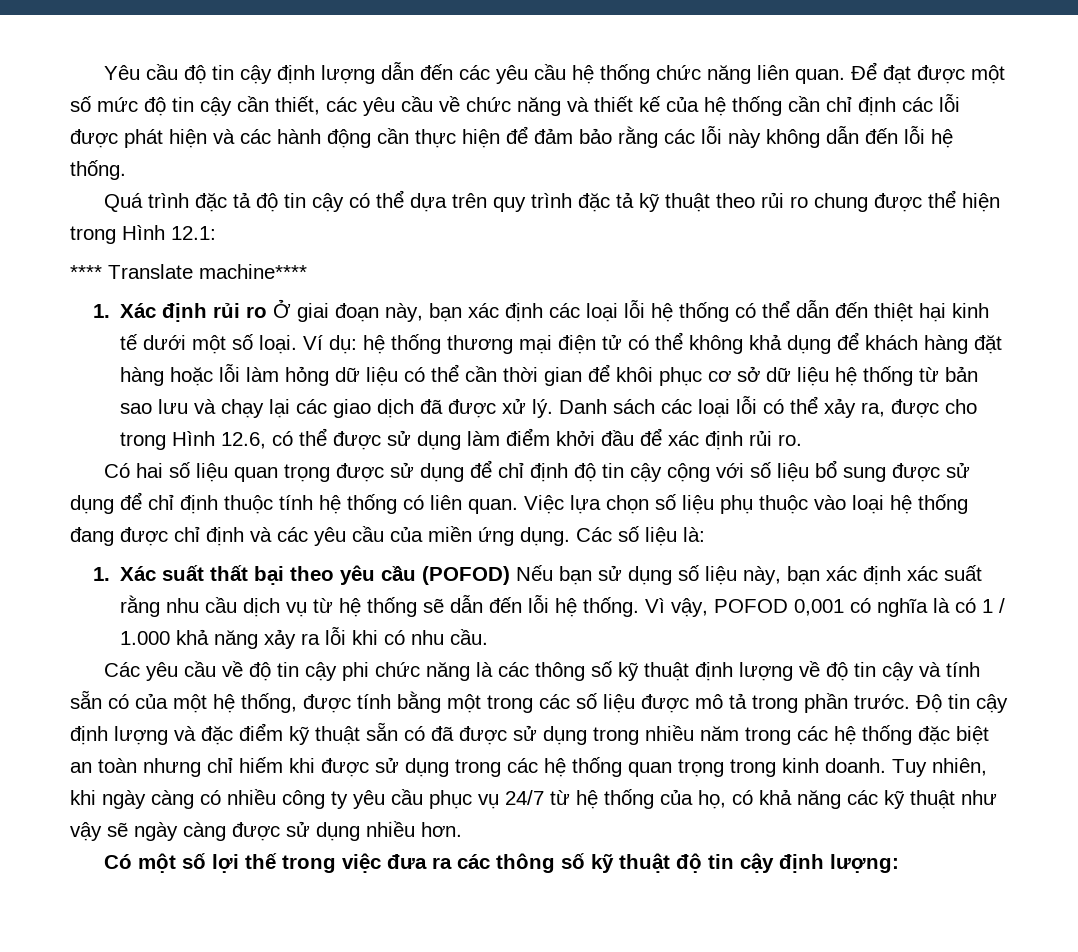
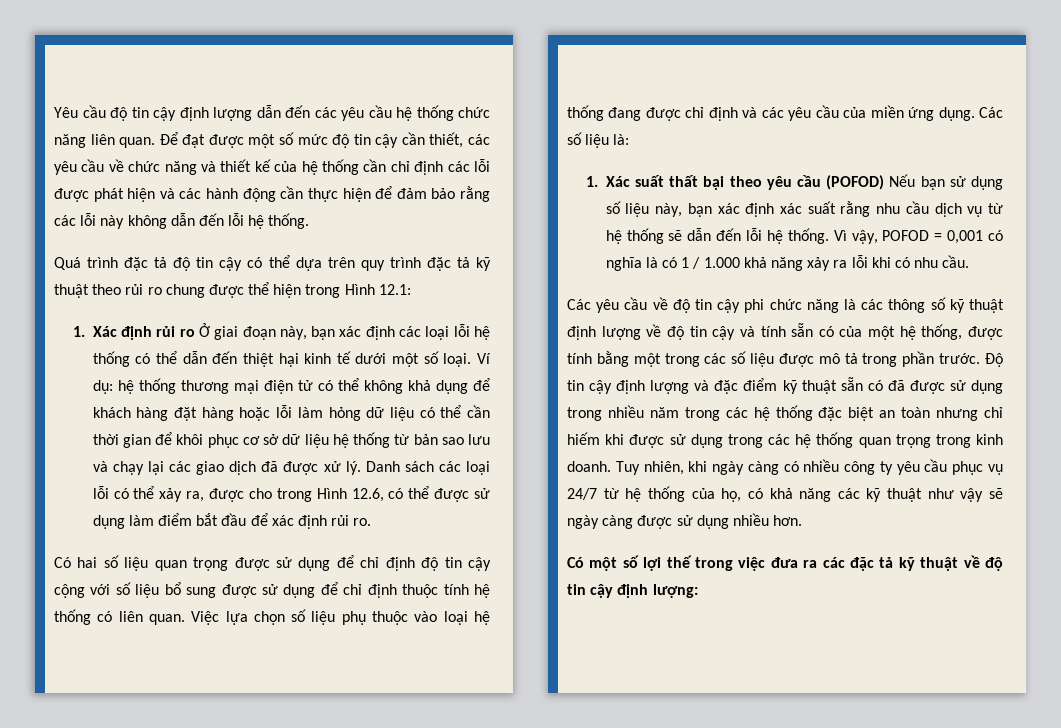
[70,264,307,279] // **** Translate machine**** -> (411, 289) none
[556,430,596,446] khởi -> [196,513,219,526] bắt
(789, 606) none -> [934,233,943,241] =
[495,853,670,873] thông số kỹ thuật -> [850,555,980,571] đặc tả kỹ thuật về

